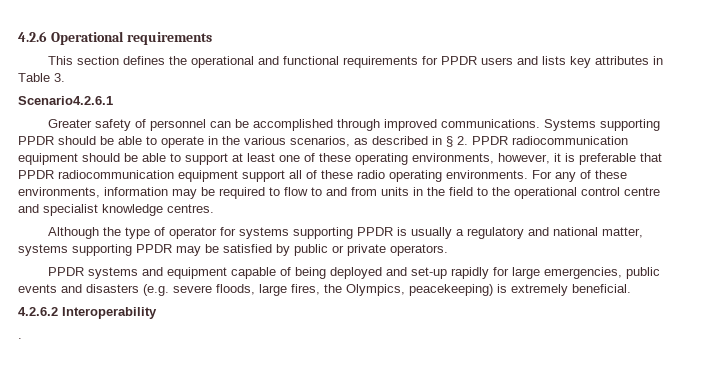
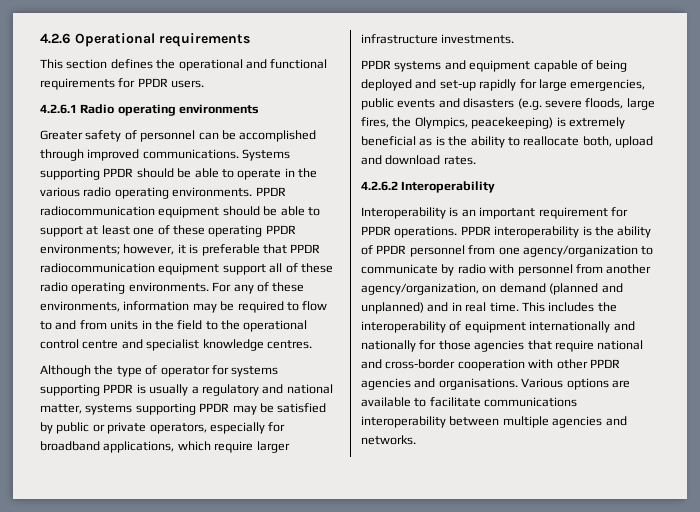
[481,56,664,68] [18,73,65,82] [18,96,113,105] users and lists key attributes in Table 3. // Scenario4.2.6.1 -> [171,80,205,88] [40,104,260,116] users. // 4.2.6.1 Radio operating environments
[290,136,468,147] scenarios, as described in § 2. -> [83,187,253,199] radio operating environments.
[412,153,494,164] environments, -> [265,225,296,234] [40,244,120,255] PPDR environments;
[390,244,448,256] operators. -> [149,422,286,434] [40,441,290,453] [361,34,515,44] operators, especially for broadband applications, which require larger infrastructure investments.
[572,284,631,293] [18,307,157,319] [18,338,22,339] beneficial. // 4.2.6.2 Interoperability // . -> [361,136,653,148] [361,155,476,165] [361,181,496,193] [361,207,628,219] [361,226,652,238] [361,245,654,257] [361,264,652,276] [361,283,623,295] [361,302,617,314] [361,321,635,333] [361,340,644,352] [361,359,620,371] [361,378,630,390] [361,397,578,407] [361,416,627,428] [361,435,416,445] beneficial as is the ability to reallocate both, upload and download rates. // 4.2.6.2 Interoperability // Interoperability is an important requirement for PPDR operations. PPDR interoperability is the ability of PPDR personnel from one agency/organization to communicate by radio with personnel from another agency/organization, on demand (planned and unplanned) and in real time. This includes the interoperability of equipment internationally and nationally for those agencies that require national and cross-border cooperation with other PPDR agencies and organisations. Various options are available to facilitate communications interoperability between multiple agencies and networks.

